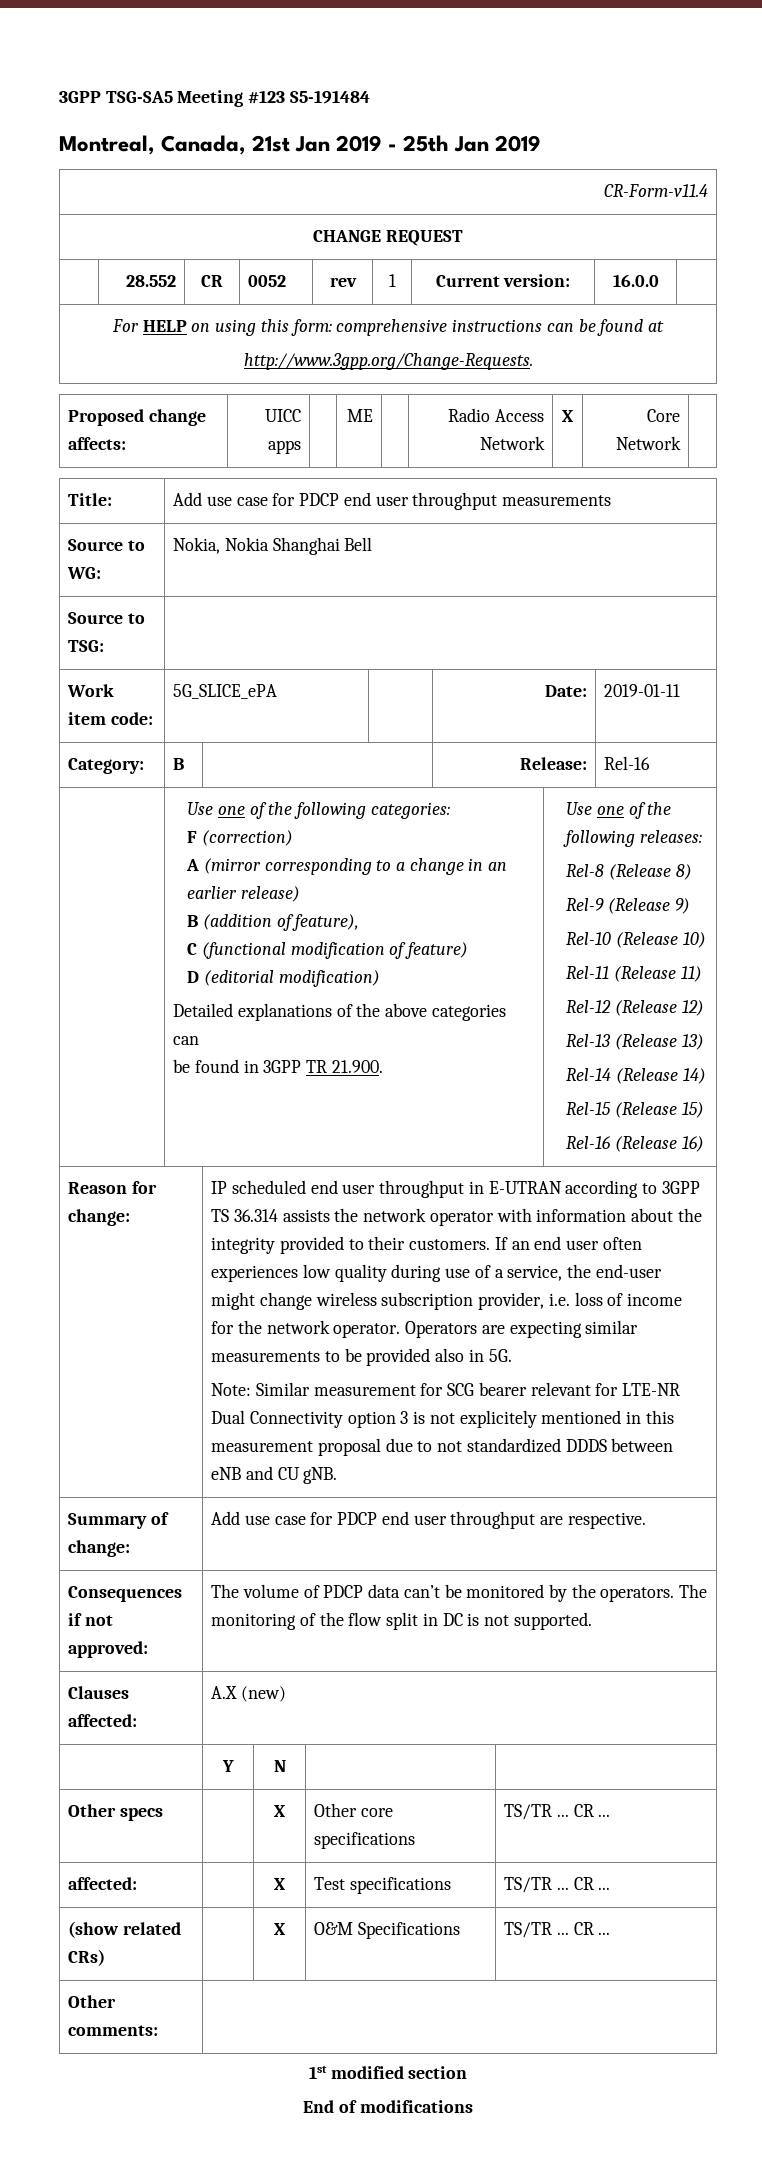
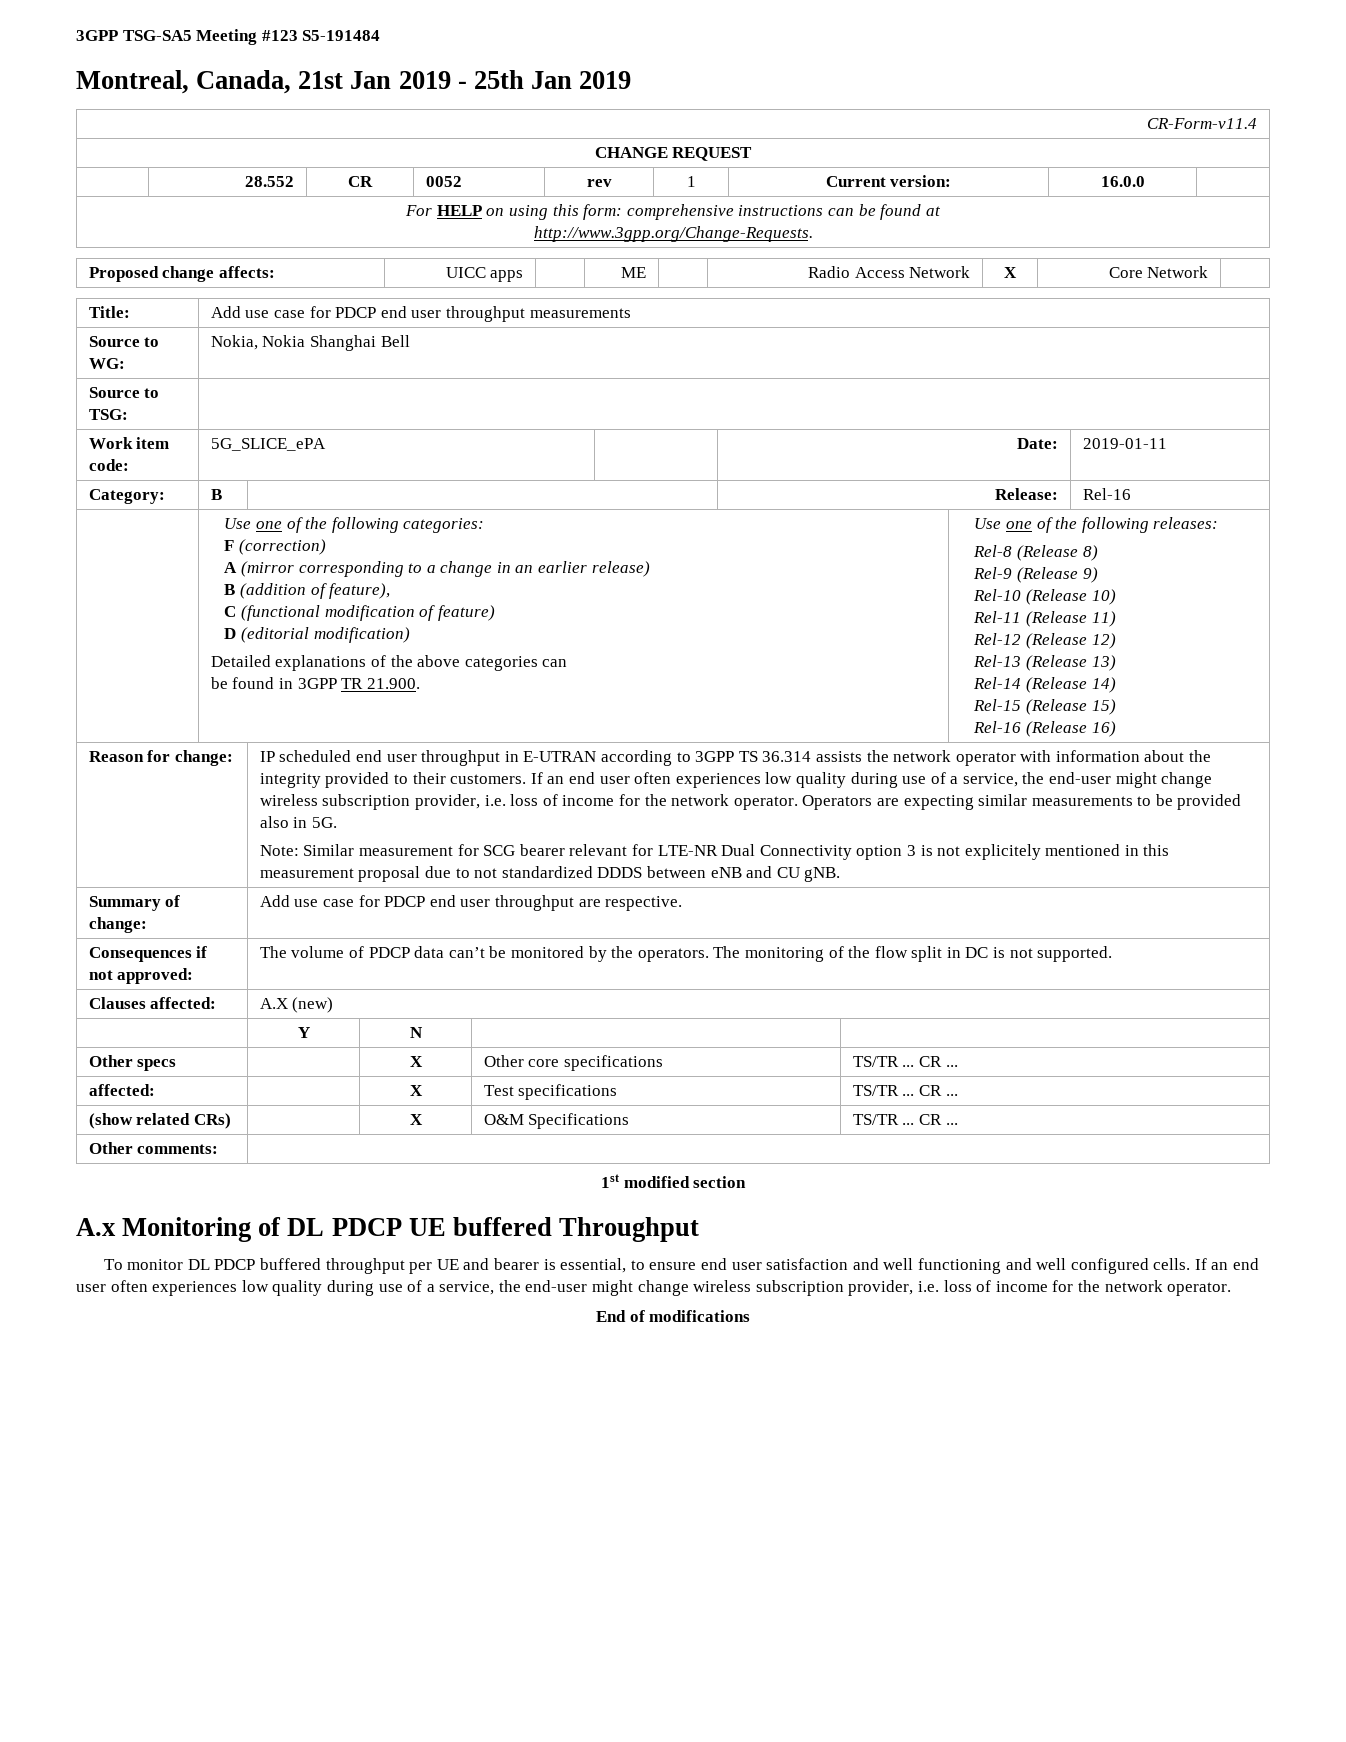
(468, 2072) none -> [76,1217,700,1242] [103,1258,1260,1274] [76,1280,1232,1296] // A.x Monitoring of DL PDCP UE buffered Throughput // To monitor DL PDCP buffered throughput per UE and bearer is essential, to ensure end user satisfaction and well functioning and well configured cells. If an end user often experiences low quality during use of a service, the end-user might change wireless subscription provider, i.e. loss of income for the network operator.

